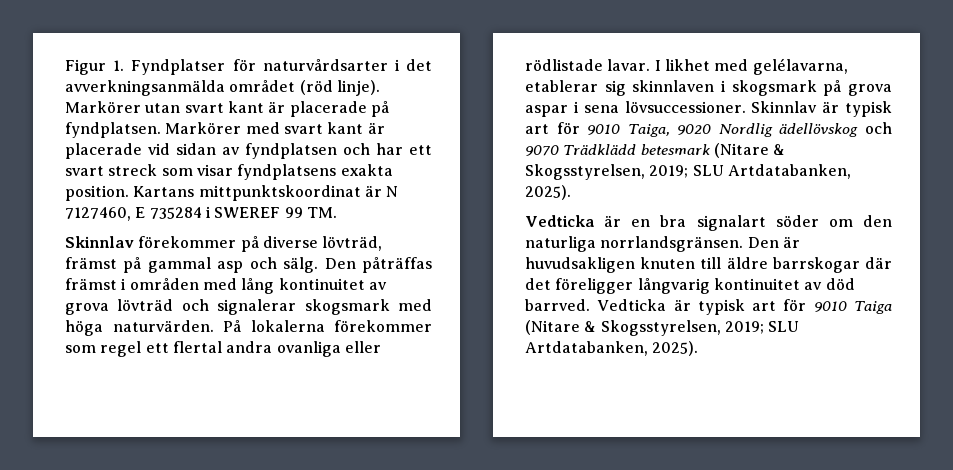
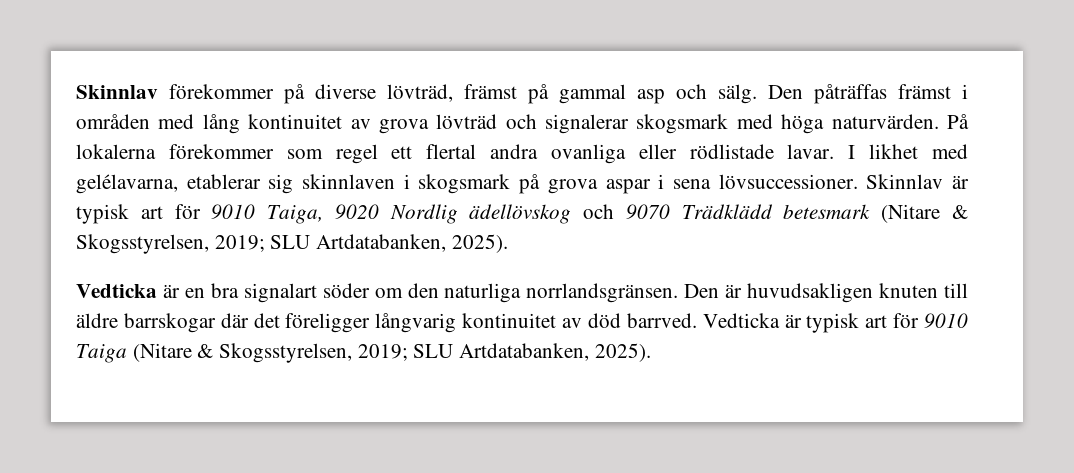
[65,59,433,75] [65,80,380,96] [65,101,389,117] [65,122,385,138] [65,143,432,159] [65,164,393,180] [65,185,399,201] [65,206,337,221] Figur 1. Fyndplatser för naturvårdsarter i det avverkningsanmälda området (röd linje). Markörer utan svart kant är placerade på fyndplatsen. Markörer med svart kant är placerade vid sidan av fyndplatsen och har ett svart streck som visar fyndplatsens exakta position. Kartans mittpunktskoordinat är N 7127460, E 735284 i SWEREF 99 TM. // -> (76, 92) none

